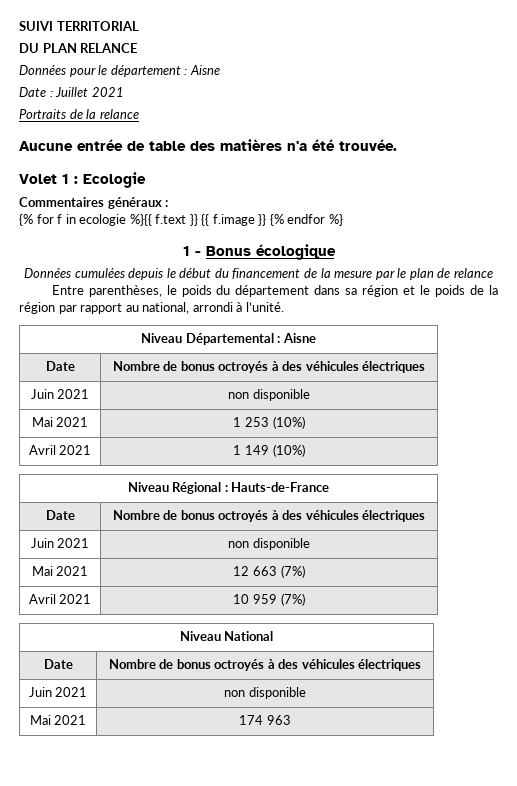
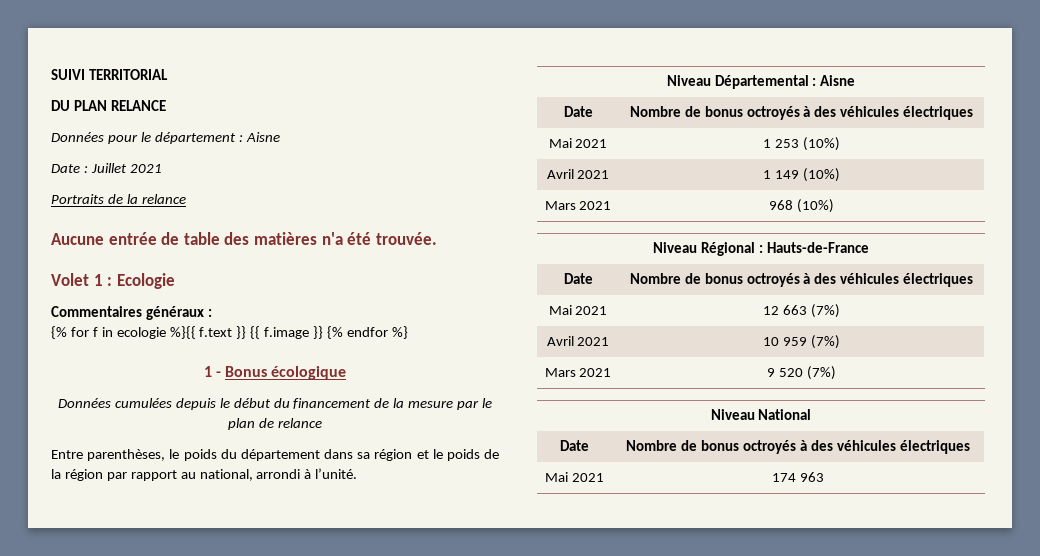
[30,389,90,399] [228,389,310,401] // Juin 2021 | non disponible -> (974, 113) none
(305, 450) none -> [544,201,612,210] [769,199,834,213] // Mars 2021 | 968 (10%)
[30,538,90,548] [228,538,310,550] // Juin 2021 | non disponible -> (974, 280) none
(305, 599) none -> [544,368,612,377] [767,366,836,380] // Mars 2021 | 9 520 (7%)
[28,687,88,697] [224,687,306,699] // Juin 2021 | non disponible -> (970, 447) none

